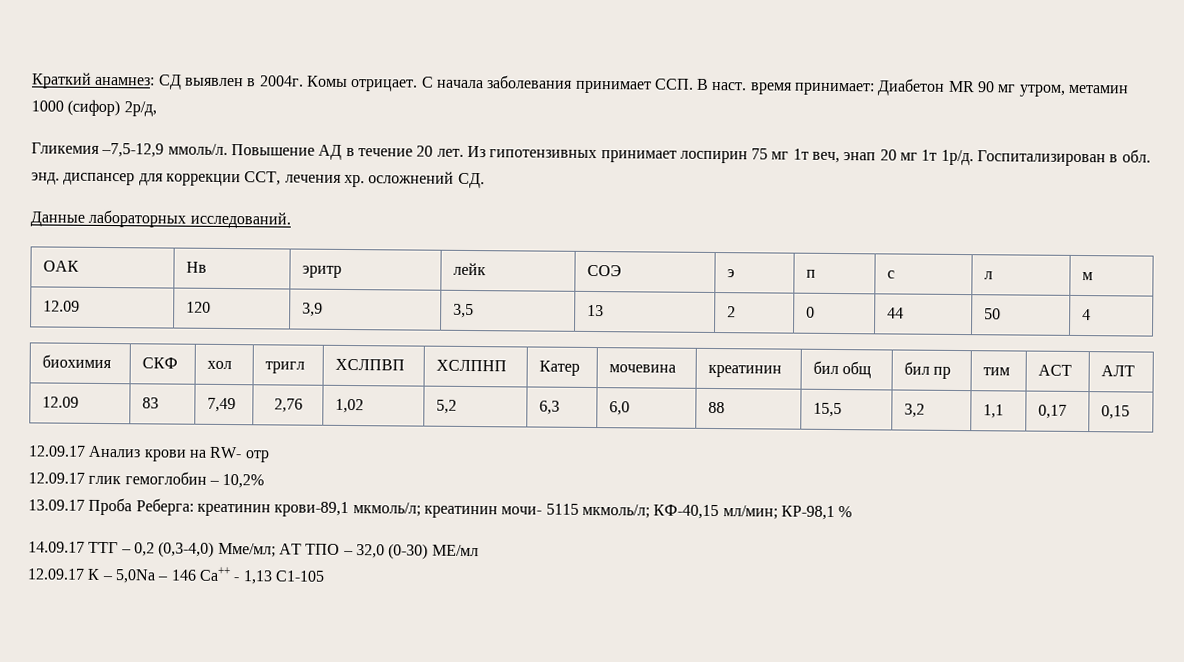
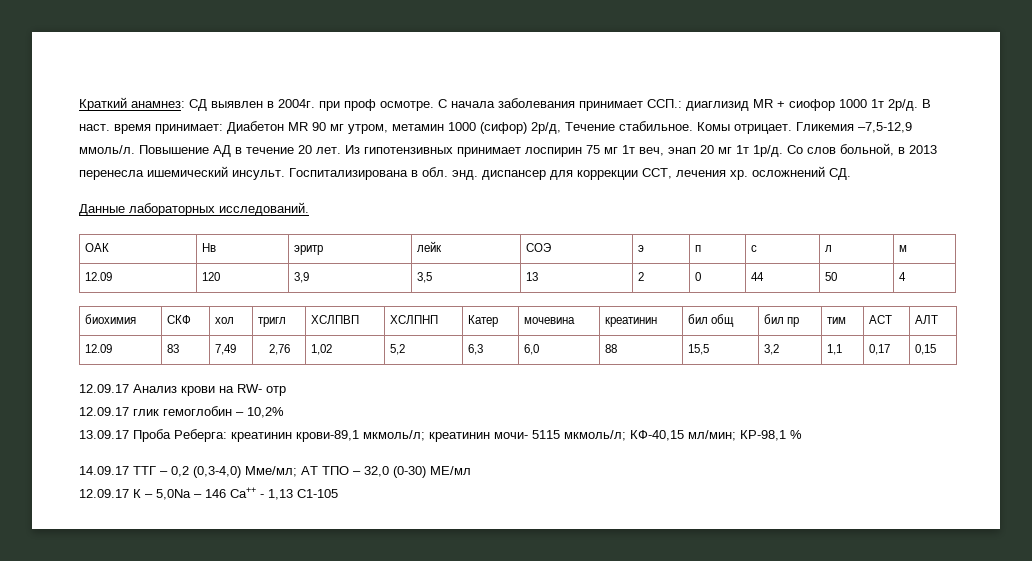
[305,75,419,92] Комы отрицает. -> [319,99,434,111] при проф осмотре.
[653,78,694,90] ССП. -> [647,99,918,111] ССП.: диаглизид MR + сиофор 1000 1т 2р/д.
(157, 109) // -> [565,121,792,134] Течение стабильное. Комы отрицает.
[977,150,1107,167] Госпитализирован -> [787,143,937,156] [79,166,408,180] Со слов больной, в 2013 перенесла ишемический инсульт. Госпитализирована

